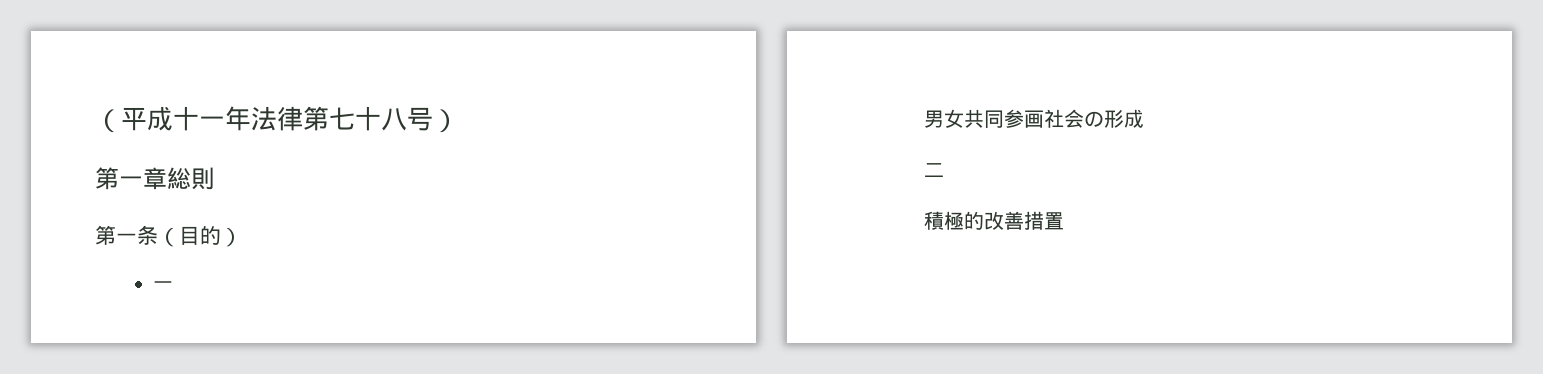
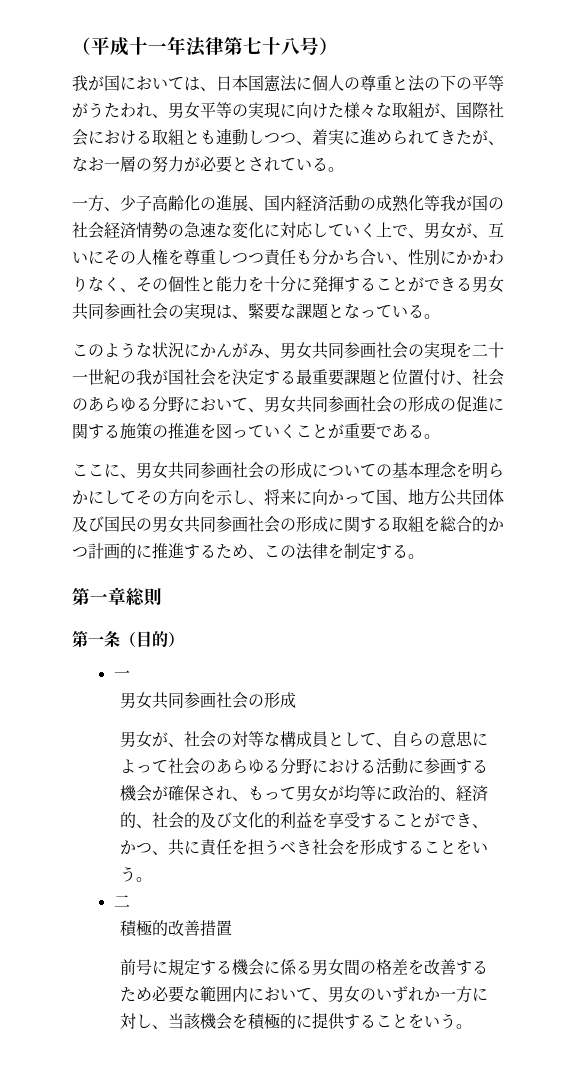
(459, 121) none -> [72,75,504,92] [72,102,504,119] [72,128,504,146] [72,156,344,173] [72,194,504,212] [72,221,504,239] [72,249,504,266] [72,276,504,293] [72,303,440,320] [72,342,504,359] [72,369,504,386] [72,396,504,413] [72,423,440,440] [72,462,504,479] [72,488,504,506] [72,516,504,533] [72,543,424,560] // 我が国においては、日本国憲法に個人の尊重と法の下の平等がうたわれ、男女平等の実現に向けた様々な取組が、国際社会における取組とも連動しつつ、着実に進められてきたが、なお一層の努力が必要とされている。 // 一方、少子高齢化の進展、国内経済活動の成熟化等我が国の社会経済情勢の急速な変化に対応していく上で、男女が、互いにその人権を尊重しつつ責任も分かち合い、性別にかかわりなく、その個性と能力を十分に発揮することができる男女共同参画社会の実現は、緊要な課題となっている。 // このような状況にかんがみ、男女共同参画社会の実現を二十一世紀の我が国社会を決定する最重要課題と位置付け、社会のあらゆる分野において、男女共同参画社会の形成の促進に関する施策の推進を図っていくことが重要である。 // ここに、男女共同参画社会の形成についての基本理念を明らかにしてその方向を示し、将来に向かって国、地方公共団体及び国民の男女共同参画社会の形成に関する取組を総合的かつ計画的に推進するため、この法律を制定する。
[923,163,944,177] [923,211,1064,230] 二 // 積極的改善措置 -> [120,731,489,748] [120,758,489,775] [120,785,489,802] [120,812,489,829] [120,839,489,856] [120,866,153,882] [113,895,130,907] [120,920,233,937] [120,959,489,976] [120,986,489,1003] [120,1012,473,1030] 男女が、社会の対等な構成員として、自らの意思によって社会のあらゆる分野における活動に参画する機会が確保され、もって男女が均等に政治的、経済的、社会的及び文化的利益を享受することができ、かつ、共に責任を担うべき社会を形成することをいう。 // 二 // 積極的改善措置 // 前号に規定する機会に係る男女間の格差を改善するため必要な範囲内において、男女のいずれか一方に対し、当該機会を積極的に提供することをいう。

